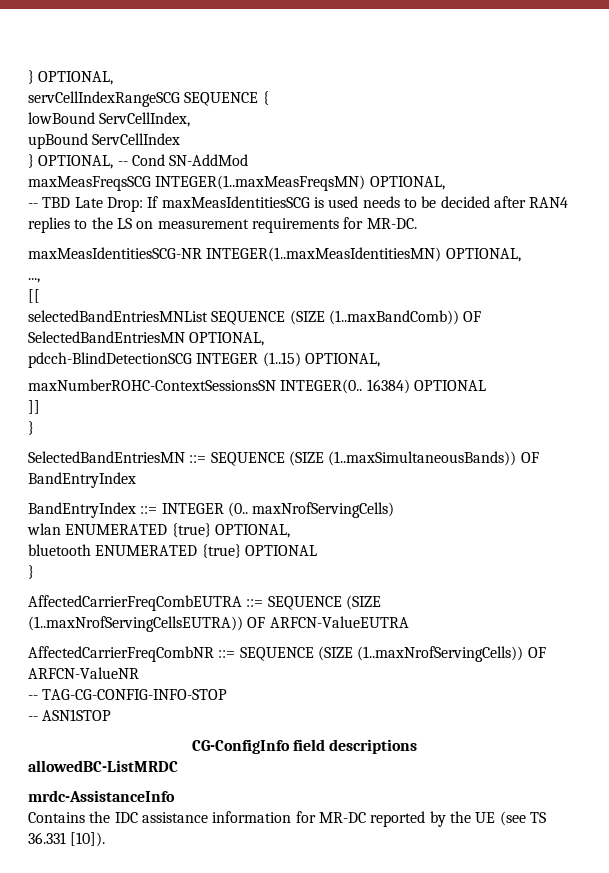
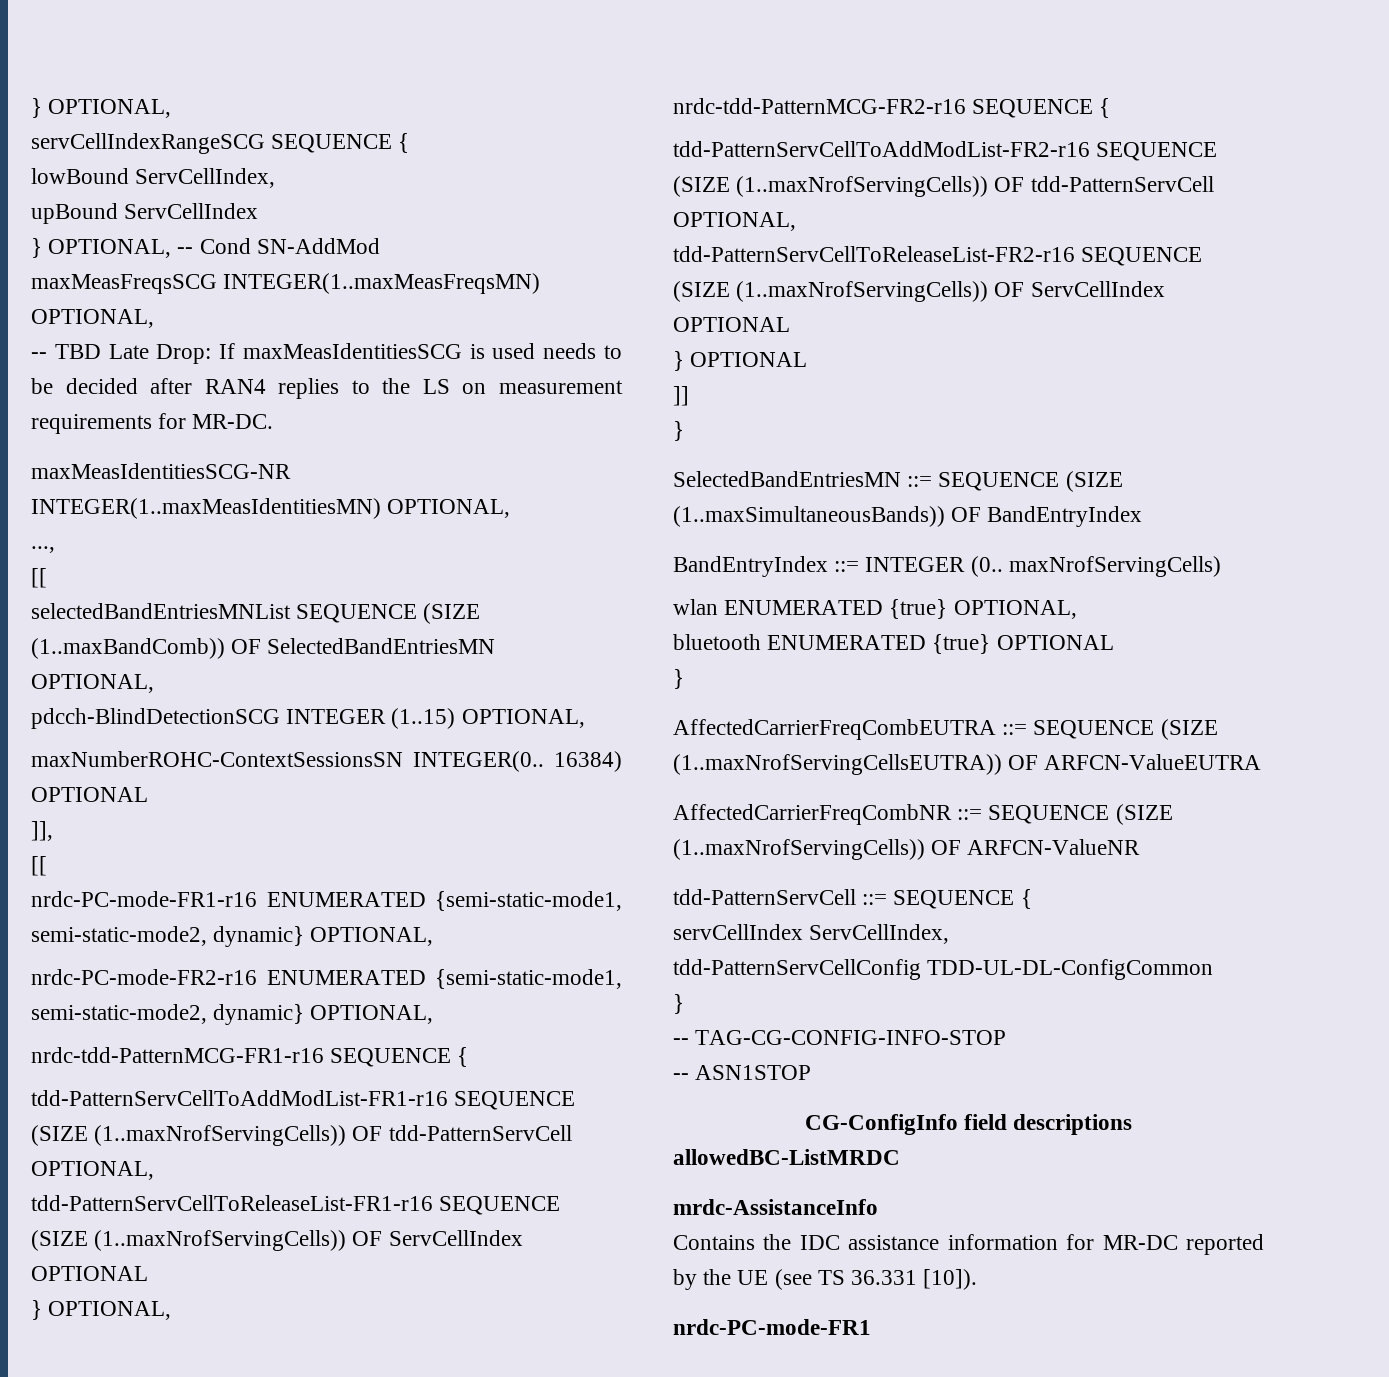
(486, 385) none -> [31,821,53,841] [31,856,47,876] [31,891,622,911] [31,926,434,947] [31,969,622,989] [31,1004,434,1025] [31,1047,469,1067] [31,1090,576,1110] [31,1125,572,1146] [31,1161,154,1180] [31,1195,561,1215] [31,1230,523,1251] [31,1266,148,1281] [31,1300,172,1320] [673,98,1111,118] [673,141,1218,161] [673,176,1214,197] [673,212,796,231] [673,246,1203,266] [673,281,1165,302] [673,317,790,332] [673,351,808,371] // ]], // [[ // nrdc-PC-mode-FR1-r16 ENUMERATED {semi-static-mode1, semi-static-mode2, dynamic} OPTIONAL, // nrdc-PC-mode-FR2-r16 ENUMERATED {semi-static-mode1, semi-static-mode2, dynamic} OPTIONAL, // nrdc-tdd-PatternMCG-FR1-r16 SEQUENCE { // tdd-PatternServCellToAddModList-FR1-r16 SEQUENCE (SIZE (1..maxNrofServingCells)) OF tdd-PatternServCell OPTIONAL, // tdd-PatternServCellToReleaseList-FR1-r16 SEQUENCE (SIZE (1..maxNrofServingCells)) OF ServCellIndex OPTIONAL // } OPTIONAL, // nrdc-tdd-PatternMCG-FR2-r16 SEQUENCE { // tdd-PatternServCellToAddModList-FR2-r16 SEQUENCE (SIZE (1..maxNrofServingCells)) OF tdd-PatternServCell OPTIONAL, // tdd-PatternServCellToReleaseList-FR2-r16 SEQUENCE (SIZE (1..maxNrofServingCells)) OF ServCellIndex OPTIONAL // } OPTIONAL
(139, 673) none -> [673,889,1032,909] [673,924,950,944] [673,959,1214,980] [673,994,684,1014] // tdd-PatternServCell ::= SEQUENCE { // servCellIndex ServCellIndex, // tdd-PatternServCellConfig TDD-UL-DL-ConfigCommon // }
(106, 839) none -> [673,1319,871,1335] // nrdc-PC-mode-FR1

